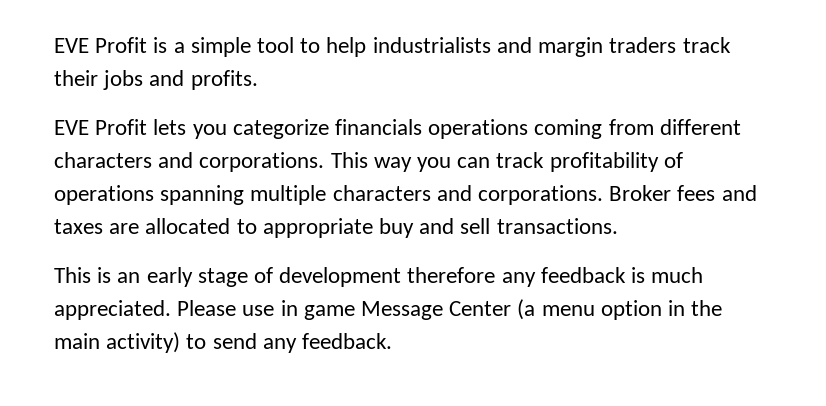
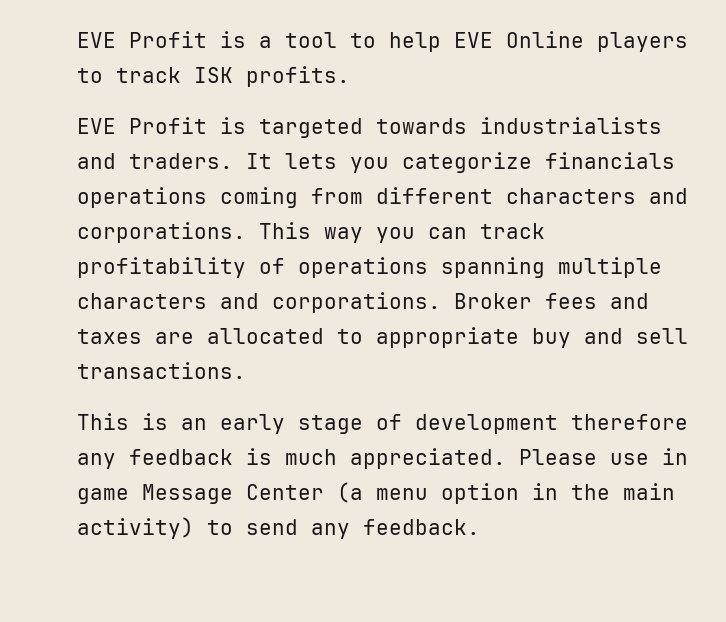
[190,37,251,57] simple -> (272, 42) none
[372,37,731,57] [54,70,258,90] [54,119,148,135] industrialists and margin traders track their jobs and profits. // EVE Profit -> [454,31,688,52] [77,66,350,87] [77,117,662,138] [77,153,272,169] EVE Online players to track ISK profits. // EVE Profit is targeted towards industrialists and traders. It

